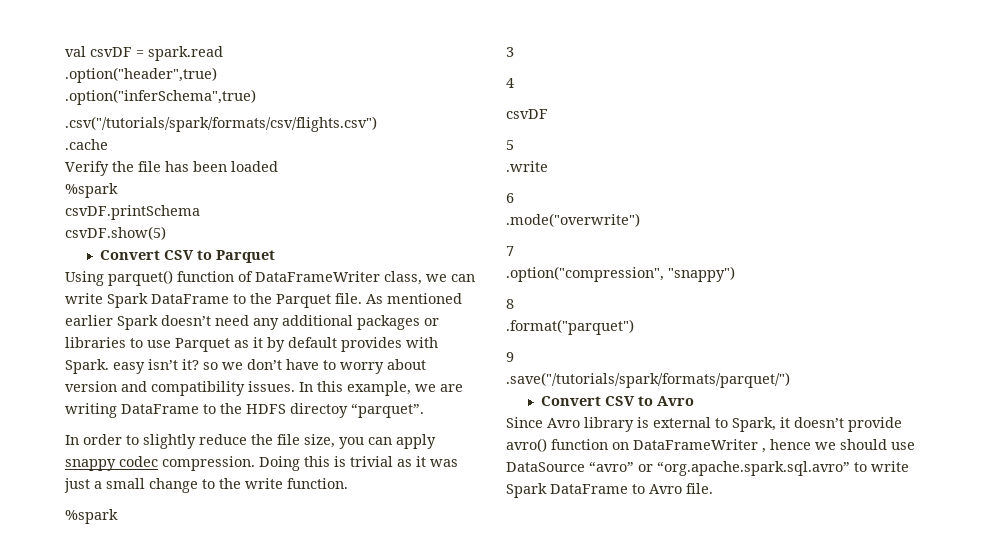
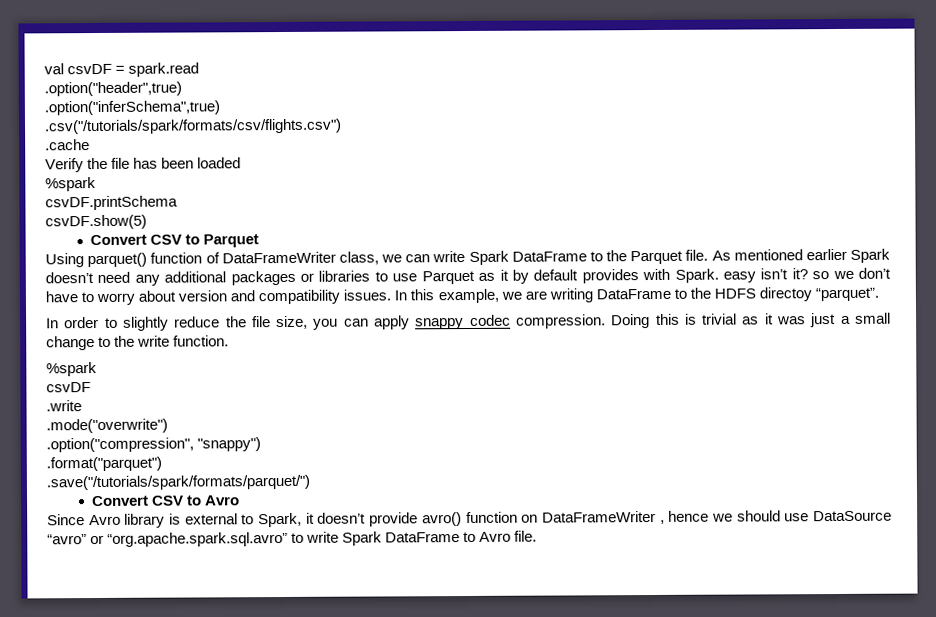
[506,47,514,57] [506,78,514,88] [506,109,548,119] [506,140,514,150] // 3 // 4 // csvDF // 5 -> [46,382,91,393] // csvDF
[506,193,514,203] // 6 -> (82, 406) none
[506,246,514,256] // 7 -> (168, 426) none
[506,299,514,309] // 8 -> (262, 444) none
[506,352,514,362] // 9 -> (162, 464) none

